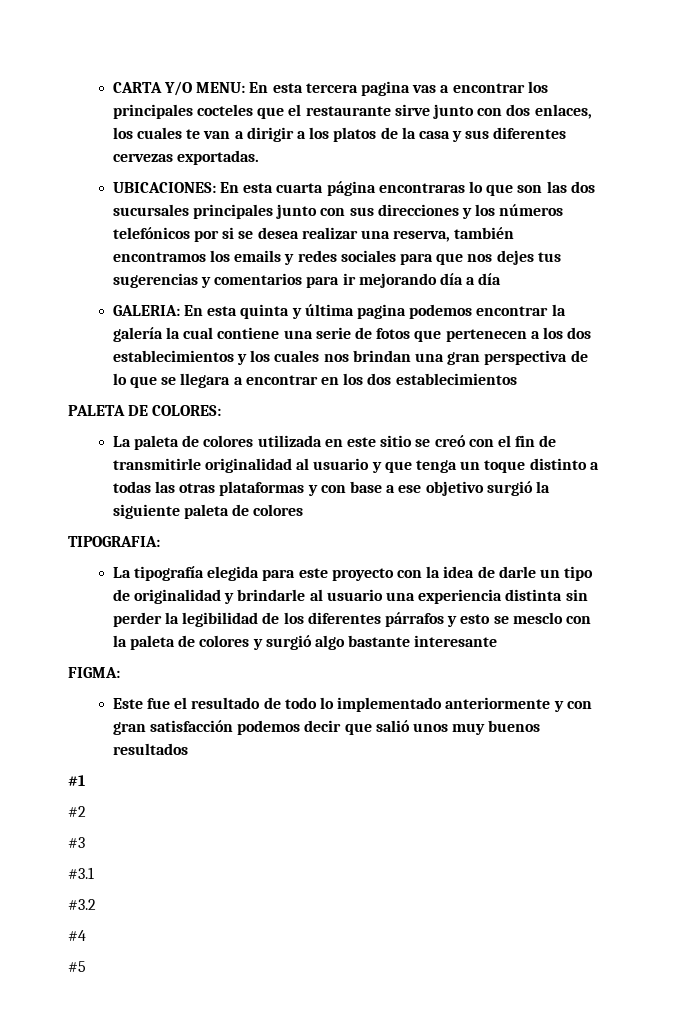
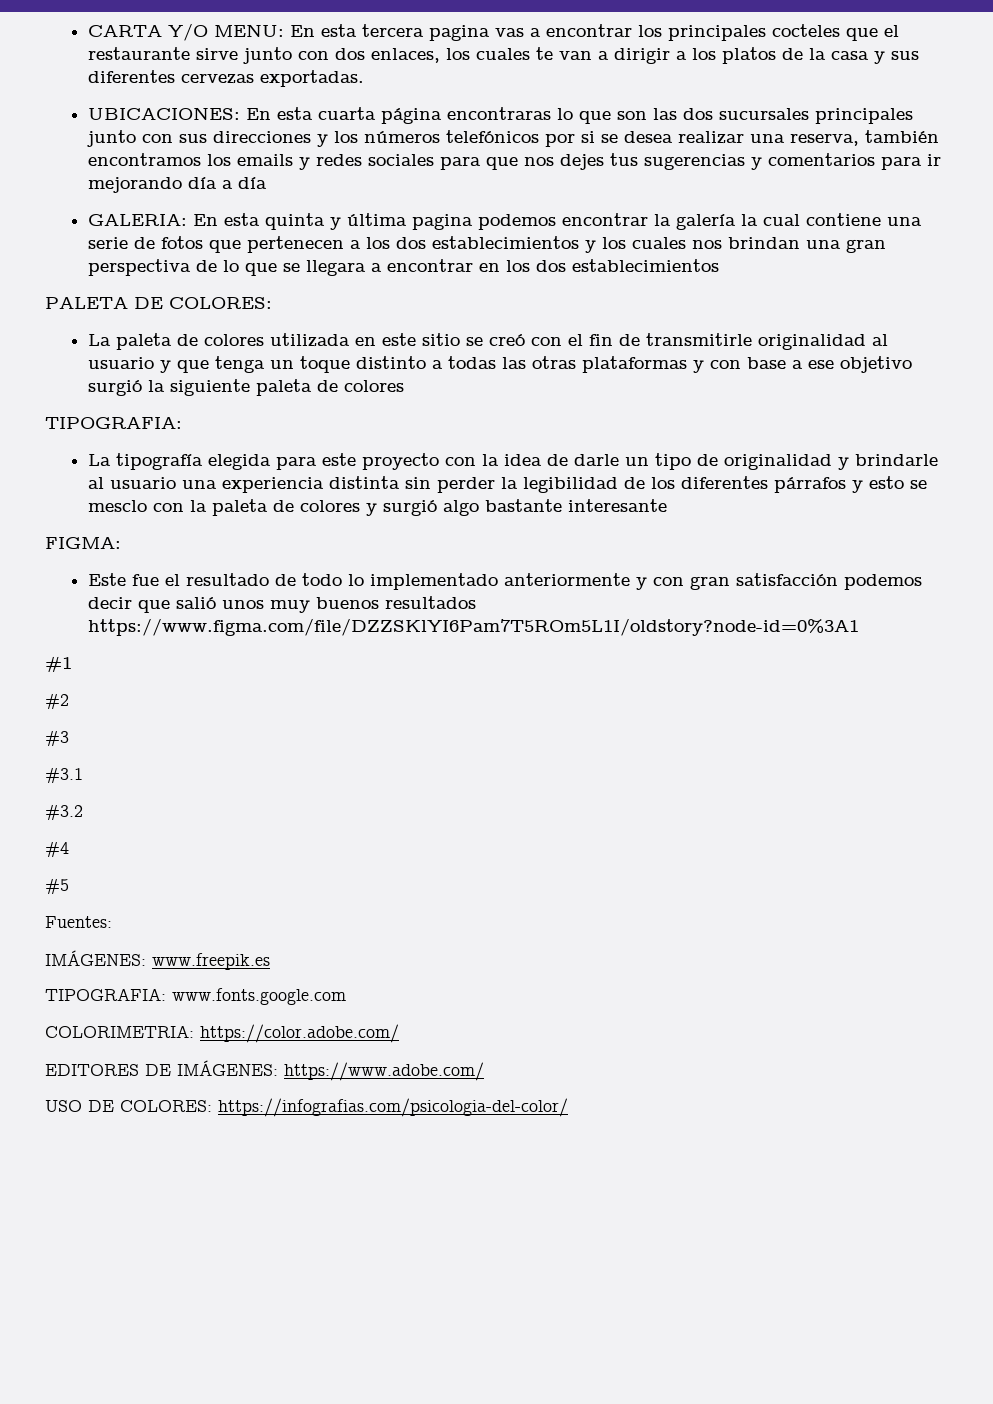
(188, 749) none -> [87,618,859,636] https://www.figma.com/file/DZZSKlYI6Pam7T5ROm5L1I/oldstory?node-id=0%3A1
(86, 966) none -> [45,916,112,928] [45,950,270,970] [45,988,346,1005] [45,1024,399,1043] [45,1060,484,1081] [45,1098,568,1117] // Fuentes: // IMÁGENES: www.freepik.es // TIPOGRAFIA: www.fonts.google.com // COLORIMETRIA: https://color.adobe.com/ // EDITORES DE IMÁGENES: https://www.adobe.com/ // USO DE COLORES: https://infografias.com/psicologia-del-color/

